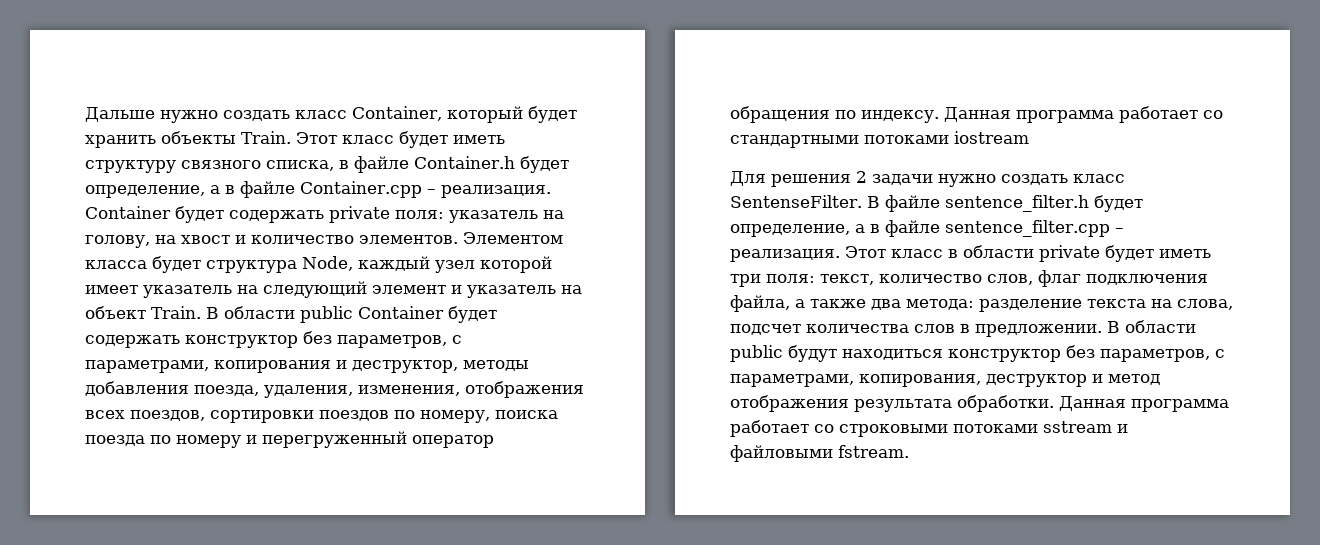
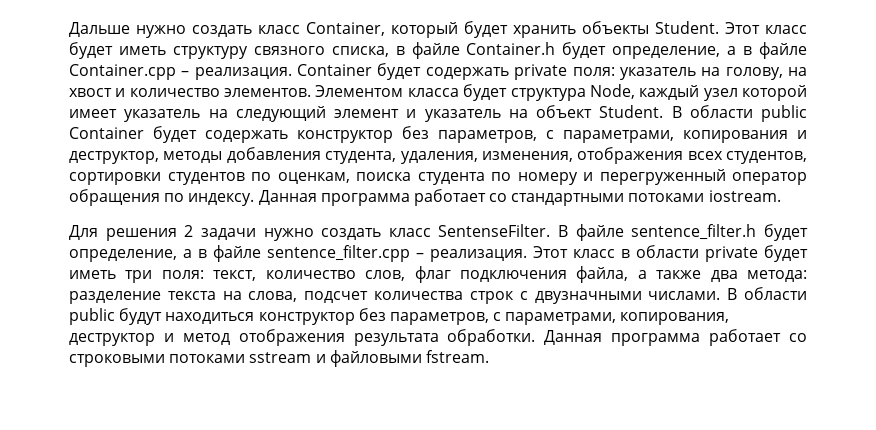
[241,131,291,144] Train. -> [655,21,719,34] Student.
[151,306,201,319] Train. -> [599,105,664,118] Student.
[194,385,259,396] поезда, -> [325,151,397,164] студента,
[130,410,558,423] [85,435,145,446] поездов, сортировки поездов по номеру, поиска поезда -> [726,151,807,164] [69,172,485,185] студентов, сортировки студентов по оценкам, поиска студента
[954,131,1029,144] iostream -> [708,190,781,202] iostream.
[914,324,1102,337] слов в предложении. -> [469,291,721,304] строк с двузначными числами.

